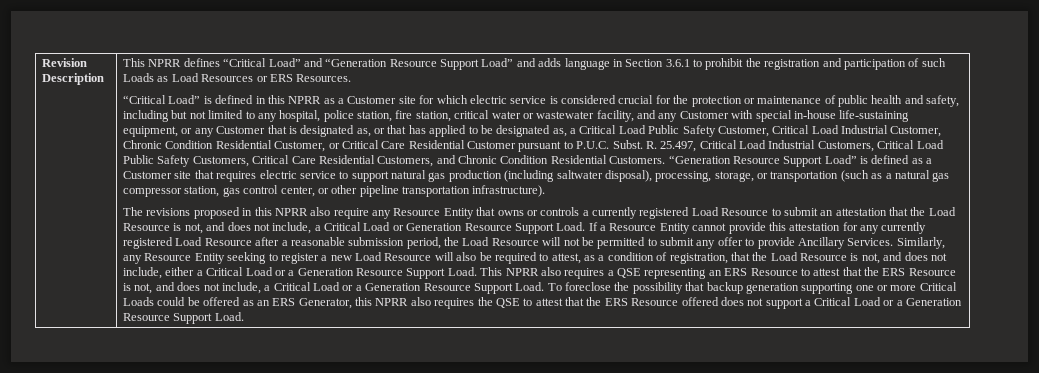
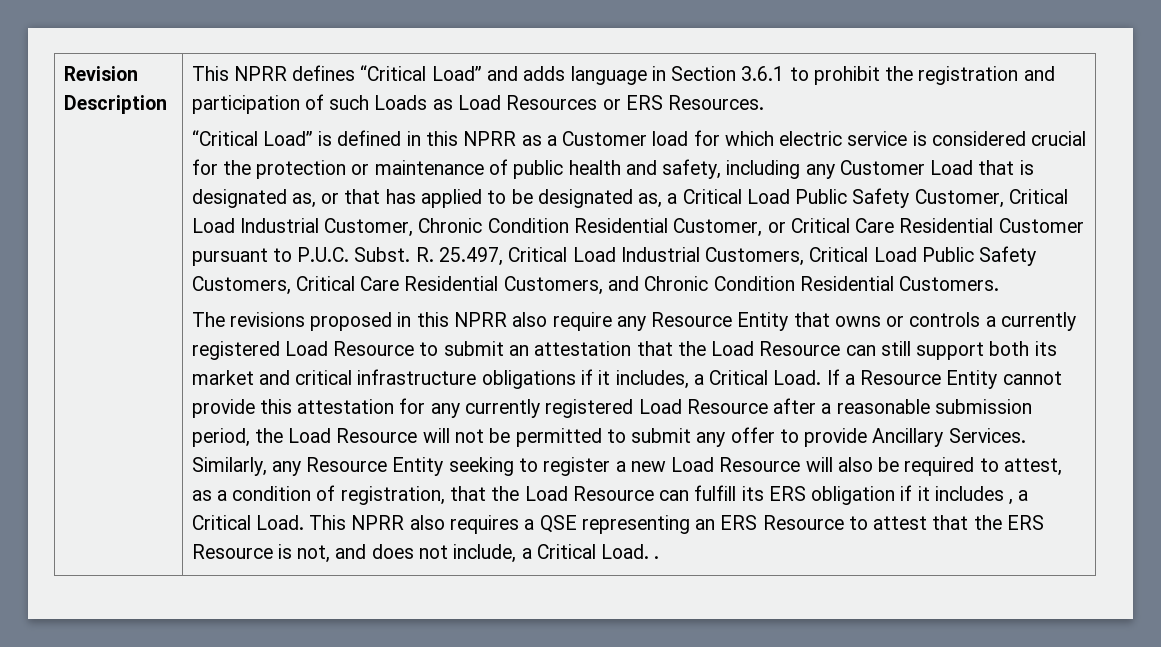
[325,58,536,70] “Generation Resource Support Load” and -> (518, 73) none
[398,96,416,104] site -> [652,131,689,146] load
[171,110,910,122] [123,126,266,137] but not limited to any hospital, police station, fire station, critical water or wastewater facility, and any Customer with special in-house life-sustaining equipment, or any Customer -> [805,160,974,179] any Customer Load
[668,155,933,167] [123,170,950,182] [123,185,546,197] “Generation Resource Support Load” is defined as a Customer site that requires electric service to support natural gas production (including saltwater disposal), processing, storage, or transportation (such as a natural gas compressor station, gas control center, or other pipeline transportation infrastructure). -> (1000, 283) none
[173,222,554,234] is not, and does not include, a Critical Load or Generation Resource Support -> [845,341,1057,360] [191,369,769,389] can still support both its market and critical infrastructure obligations if it includes, a Critical
[850,252,947,264] [123,267,446,279] is not, and does not include, either a Critical Load or a Generation Resource Support -> [659,485,1029,505] [191,515,251,530] can fulfill its ERS obligation if it includes , a Critical
[313,282,957,294] [123,297,962,309] [123,312,244,324] Load or a Generation Resource Support Load. To foreclose the possibility that backup generation supporting one or more Critical Loads could be offered as an ERS Generator, this NPRR also requires the QSE to attest that the ERS Resource offered does not support a Critical Load or a Generation Resource Support Load. -> [601,544,660,559] Load. .

